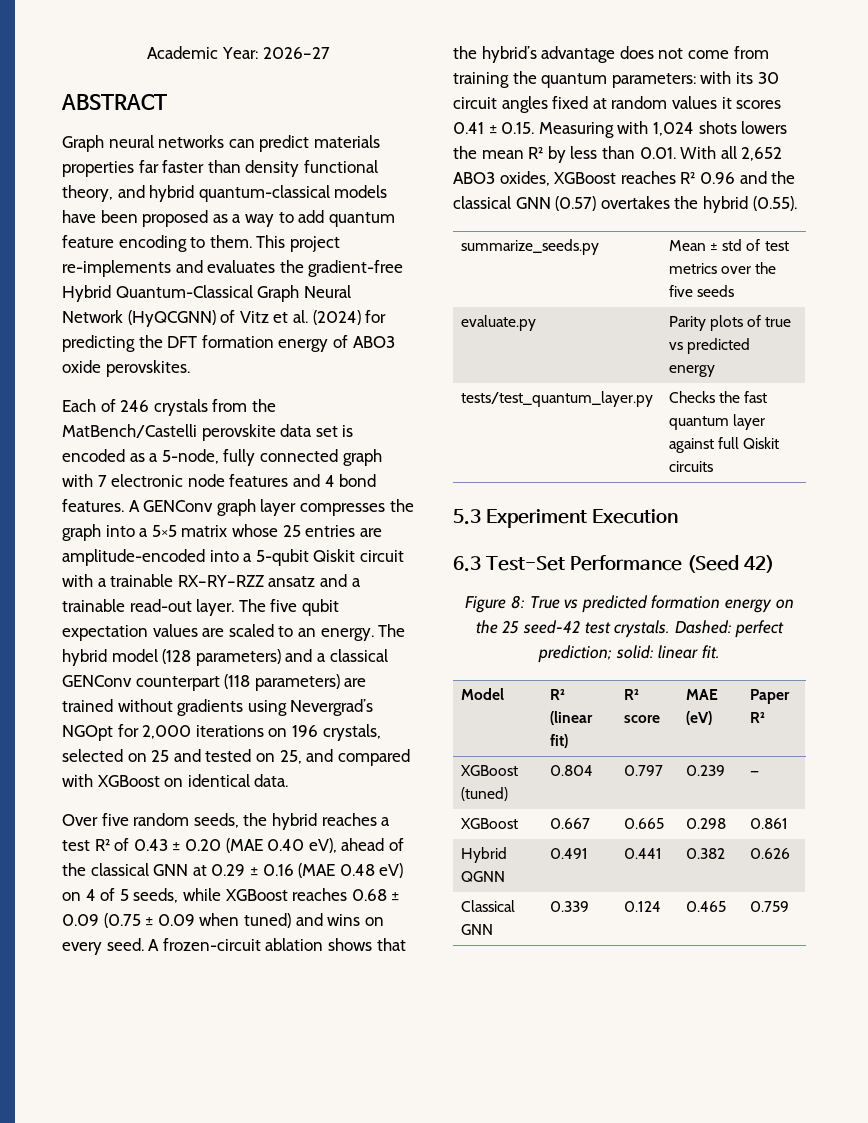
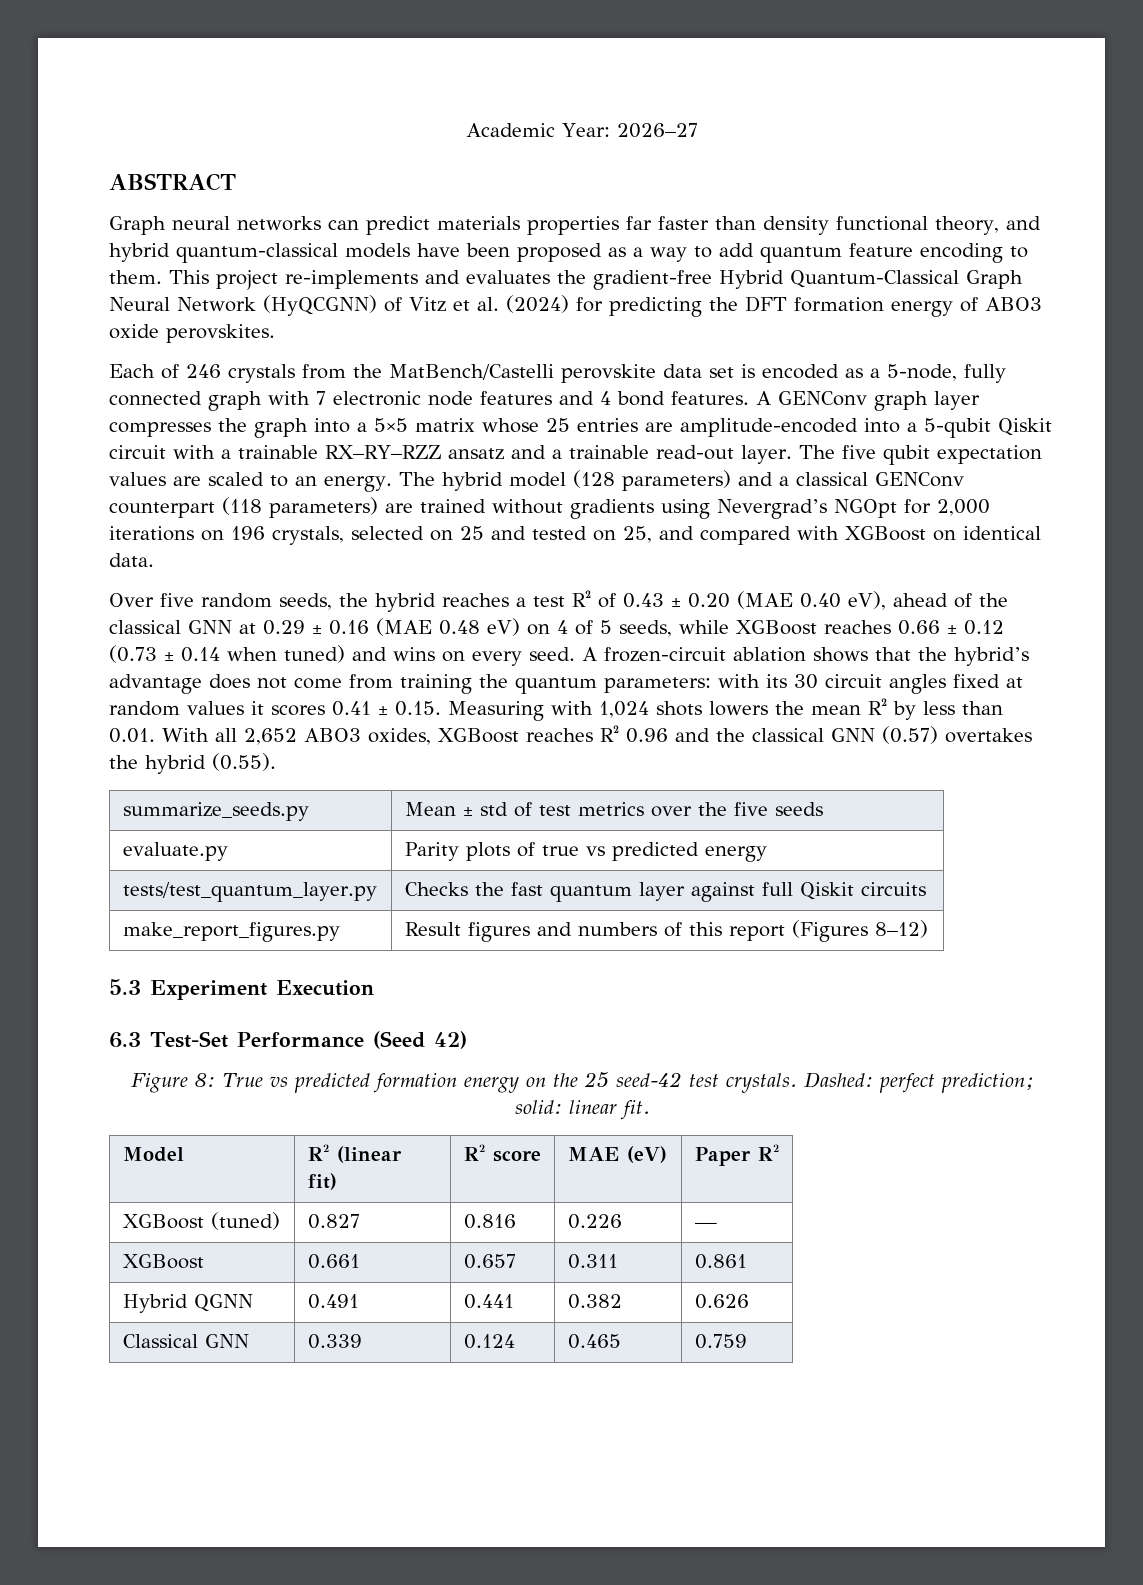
[351,889,400,901] [62,913,195,928] 0.68 ± 0.09 (0.75 ± 0.09 -> [898,620,1004,635] [109,645,220,663] 0.66 ± 0.12 (0.73 ± 0.14
(713, 466) none -> [122,922,340,942] [404,920,928,942] // make_report_figures.py | Result figures and numbers of this report (Figures 8–12)
[549,765,593,776] [623,765,663,776] [685,765,725,776] 0.804 | 0.797 | 0.239 -> [307,1214,360,1229] [463,1214,516,1229] [567,1214,622,1229] 0.827 | 0.816 | 0.226
[549,818,590,829] [623,818,664,829] [685,818,726,829] 0.667 | 0.665 | 0.298 -> [307,1254,360,1269] [463,1254,516,1269] [567,1254,618,1269] 0.661 | 0.657 | 0.311

